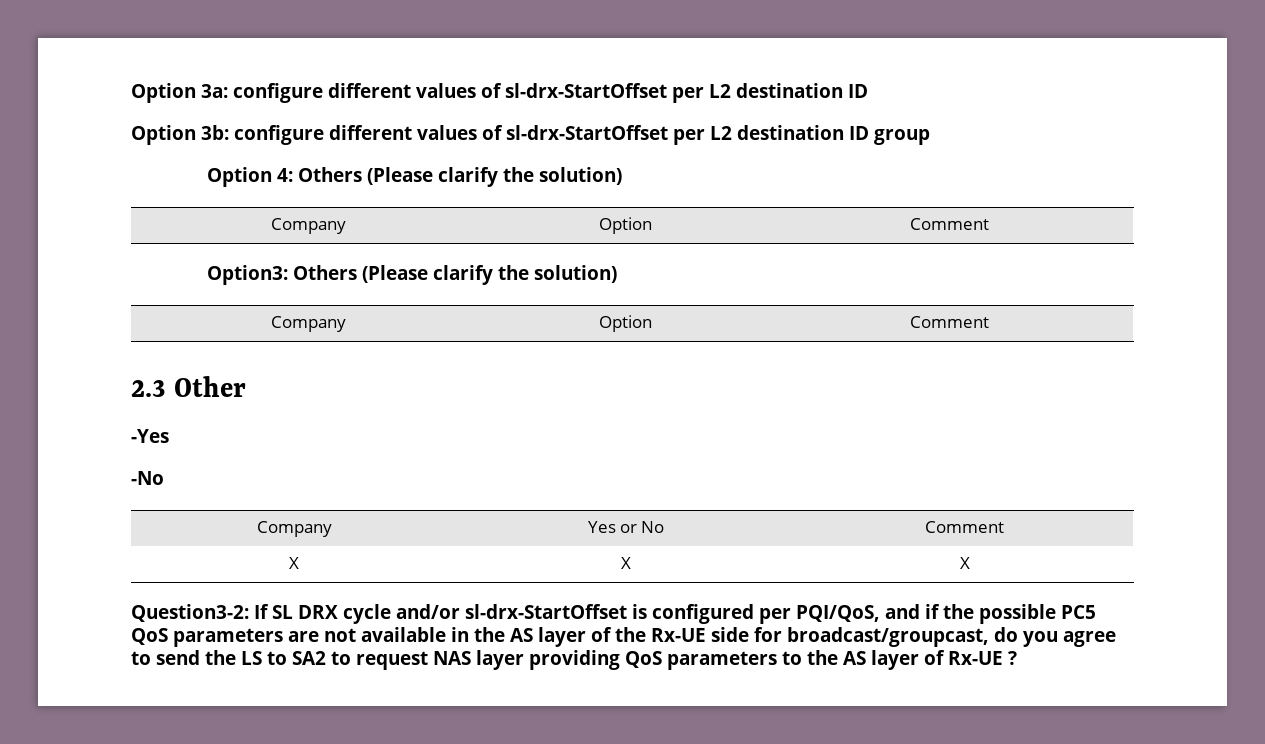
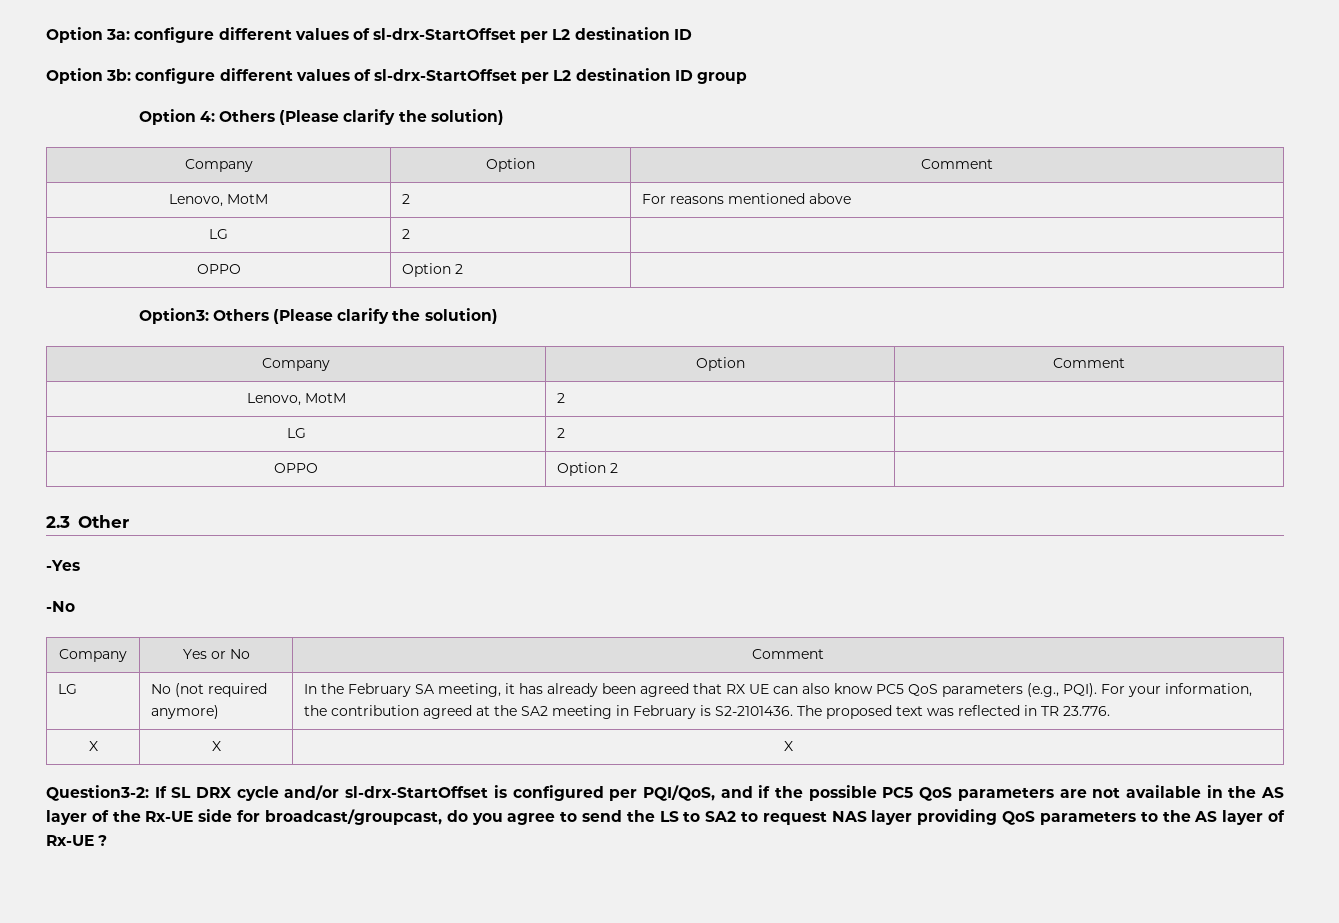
(989, 224) none -> [169,194,268,207] [402,194,411,204] [642,193,852,204] [209,229,228,239] [402,229,411,239] [196,264,241,274] [402,263,464,277] // Lenovo, MotM | 2 | For reasons mentioned above // LG | 2 | // OPPO | Option 2 |
(989, 322) none -> [246,393,346,406] [557,393,566,403] [286,428,306,438] [557,428,566,438] [274,463,318,473] [557,462,619,476] // Lenovo, MotM | 2 | // LG | 2 | // OPPO | Option 2 |
(1004, 527) none -> [58,684,78,694] [151,683,268,697] [151,705,220,719] [304,683,1253,697] [304,705,1111,719] // LG | No (not required anymore) | In the February SA meeting, it has already been agreed that RX UE can also know PC5 QoS parameters (e.g., PQI). For your information, the contribution agreed at the SA2 meeting in February is S2-2101436. The proposed text was reflected in TR 23.776.

